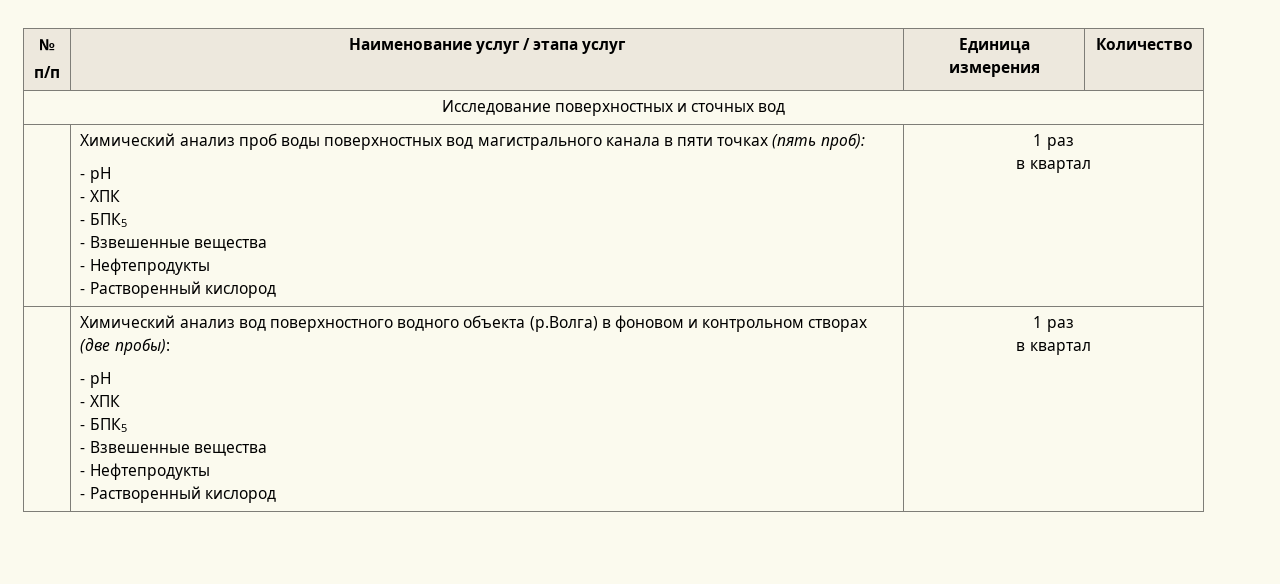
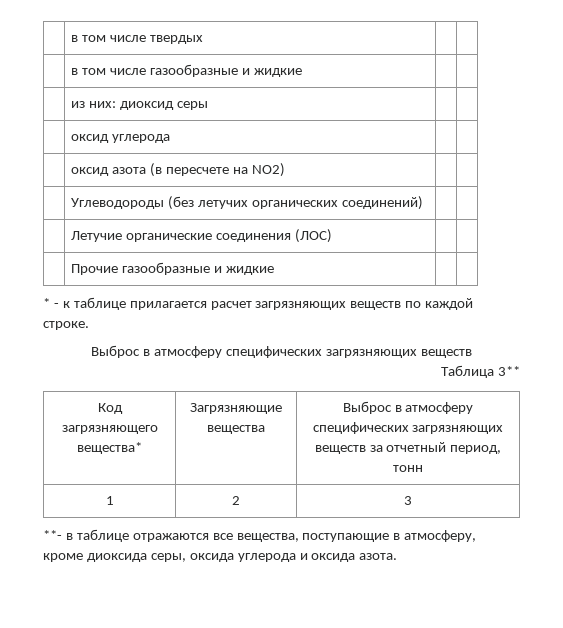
[39,39,55,51] [34,66,60,78] [348,38,627,54] [958,38,1030,54] [948,64,1040,77] [1095,38,1193,50] [441,100,786,116] [80,133,865,150] [80,167,111,183] [80,190,120,202] [80,213,127,227] [80,236,267,251] [80,258,210,275] [80,281,276,298] [1033,134,1074,150] [1016,160,1091,173] [80,315,868,332] [80,338,170,355] [80,372,111,388] [80,395,120,407] [80,418,127,432] [80,441,267,456] [80,463,210,480] [80,486,276,503] [1033,316,1074,332] [1016,342,1091,355] № // п/п | Наименование услуг / этапа услуг | Единица измерения | Количество // Исследование поверхностных и сточных вод // | Химический анализ проб воды поверхностных вод магистрального канала в пяти точках (пять проб): // - рН // - ХПК // - БПК5 // - Взвешенные вещества // - Нефтепродукты // - Растворенный кислород | 1 раз // в квартал // | Химический анализ вод поверхностного водного объекта (р.Волга) в фоновом и контрольном створах (две пробы): // - рН // - ХПК // - БПК5 // - Взвешенные вещества // - Нефтепродукты // - Растворенный кислород | 1 раз // в квартал -> [70,35,203,44] [70,64,302,77] [70,101,208,110] [70,134,170,143] [70,163,285,177] [70,196,423,210] [70,229,332,243] [70,262,274,275] [43,297,474,310] [43,321,89,330] [91,345,472,358] [441,365,520,378] [97,403,123,414] [61,425,158,434] [77,442,142,454] [190,403,282,414] [207,425,265,434] [342,401,474,414] [312,422,504,434] [314,442,502,454] [393,465,423,472] [105,496,114,505] [232,496,241,505] [404,496,412,505] [43,529,477,542] [43,553,398,562] | в том числе твердых | | // | в том числе газообразные и жидкие | | // | из них: диоксид серы | | // | оксид углерода | | // | оксид азота (в пересчете на NO2) | | // | Углеводороды (без летучих органических соединений) | | // | Летучие органические соединения (ЛОС) | | // | Прочие газообразные и жидкие | | // * - к таблице прилагается расчет загрязняющих веществ по каждой строке. // Выброс в атмосферу специфических загрязняющих веществ // Таблица 3** // Код загрязняющего вещества* | Загрязняющие вещества | Выброс в атмосферу специфических загрязняющих веществ за отчетный период, тонн // 1 | 2 | 3 // **- в таблице отражаются все вещества, поступающие в атмосферу, кроме диоксида серы, оксида углерода и оксида азота.

